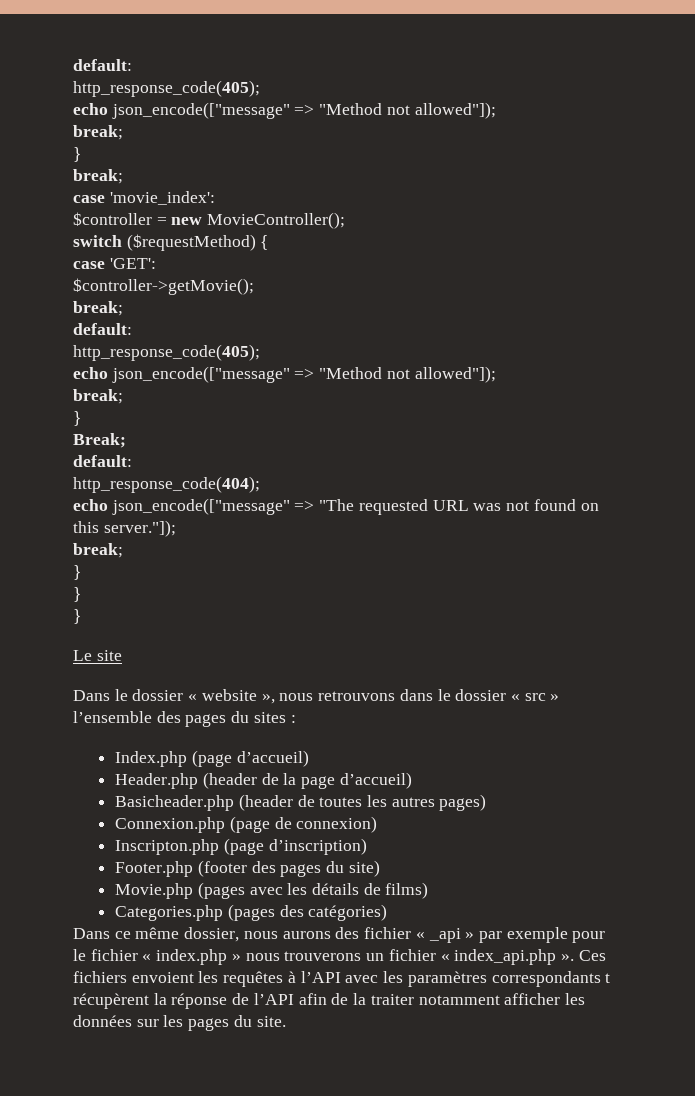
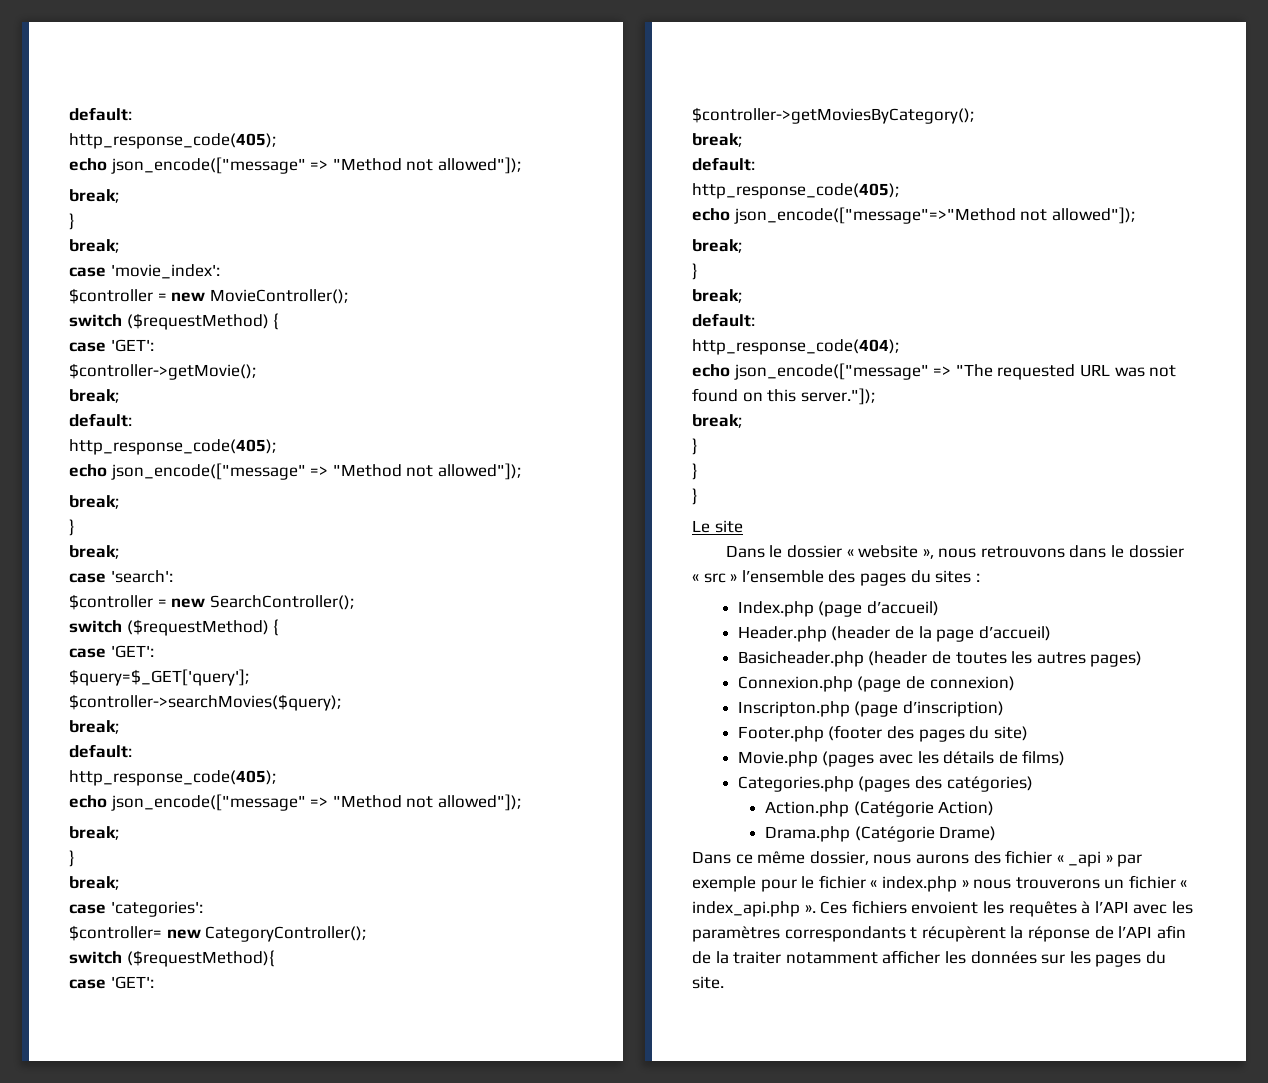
[73,433,126,448] Break; -> [69,545,119,559] [69,570,173,583] [69,594,354,610] [69,619,280,636] [69,645,154,658] [69,669,249,686] [69,694,341,711] [69,720,119,734] [69,744,132,758] [69,770,276,786] [69,794,521,811] [69,826,119,840] [69,850,75,867] [69,876,119,890] [69,901,203,917] [69,925,367,942] [69,950,275,967] [69,976,154,989] [692,107,974,124] [692,133,742,147] [692,157,755,171] [692,183,899,199] [692,207,1135,224] [692,239,742,253] [692,263,698,280] [692,289,742,303] break; // case 'search': // $controller = new SearchController(); // switch ($requestMethod) { // case 'GET': // $query=$_GET['query']; // $controller->searchMovies($query); // break; // default: // http_response_code(405); // echo json_encode(["message" => "Method not allowed"]); // break; // } // break; // case 'categories': // $controller= new CategoryController(); // switch ($requestMethod){ // case 'GET': // $controller->getMoviesByCategory(); // break; // default: // http_response_code(405); // echo json_encode(["message"=>"Method not allowed"]); // break; // } // break;
(388, 912) none -> [764,801,995,817] [764,826,997,842] // Action.php (Catégorie Action) // Drama.php (Catégorie Drame)

